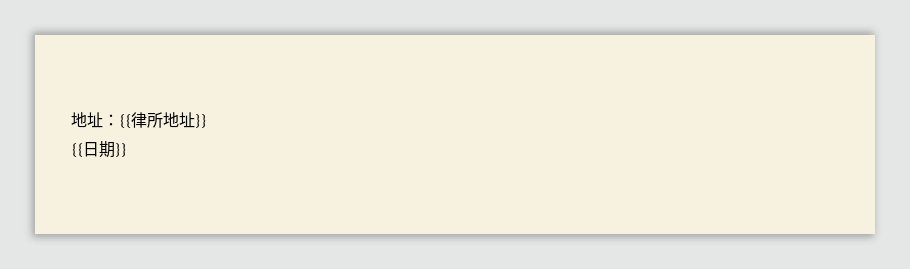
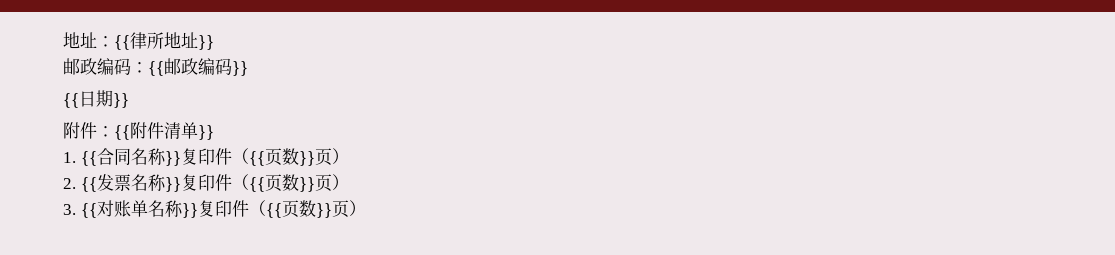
[71,141,127,158] {{日期}} -> [63,58,248,76] [63,90,129,108] [63,122,214,140] [63,148,349,166] [63,174,349,192] [63,200,366,218] 邮政编码：{{邮政编码}} // {{日期}} // 附件：{{附件清单}} // 1. {{合同名称}}复印件（{{页数}}页） // 2. {{发票名称}}复印件（{{页数}}页） // 3. {{对账单名称}}复印件（{{页数}}页）

